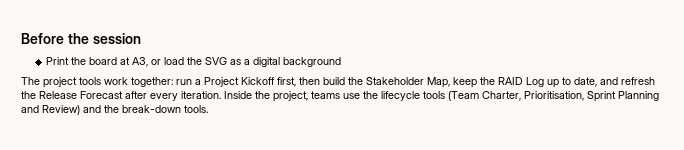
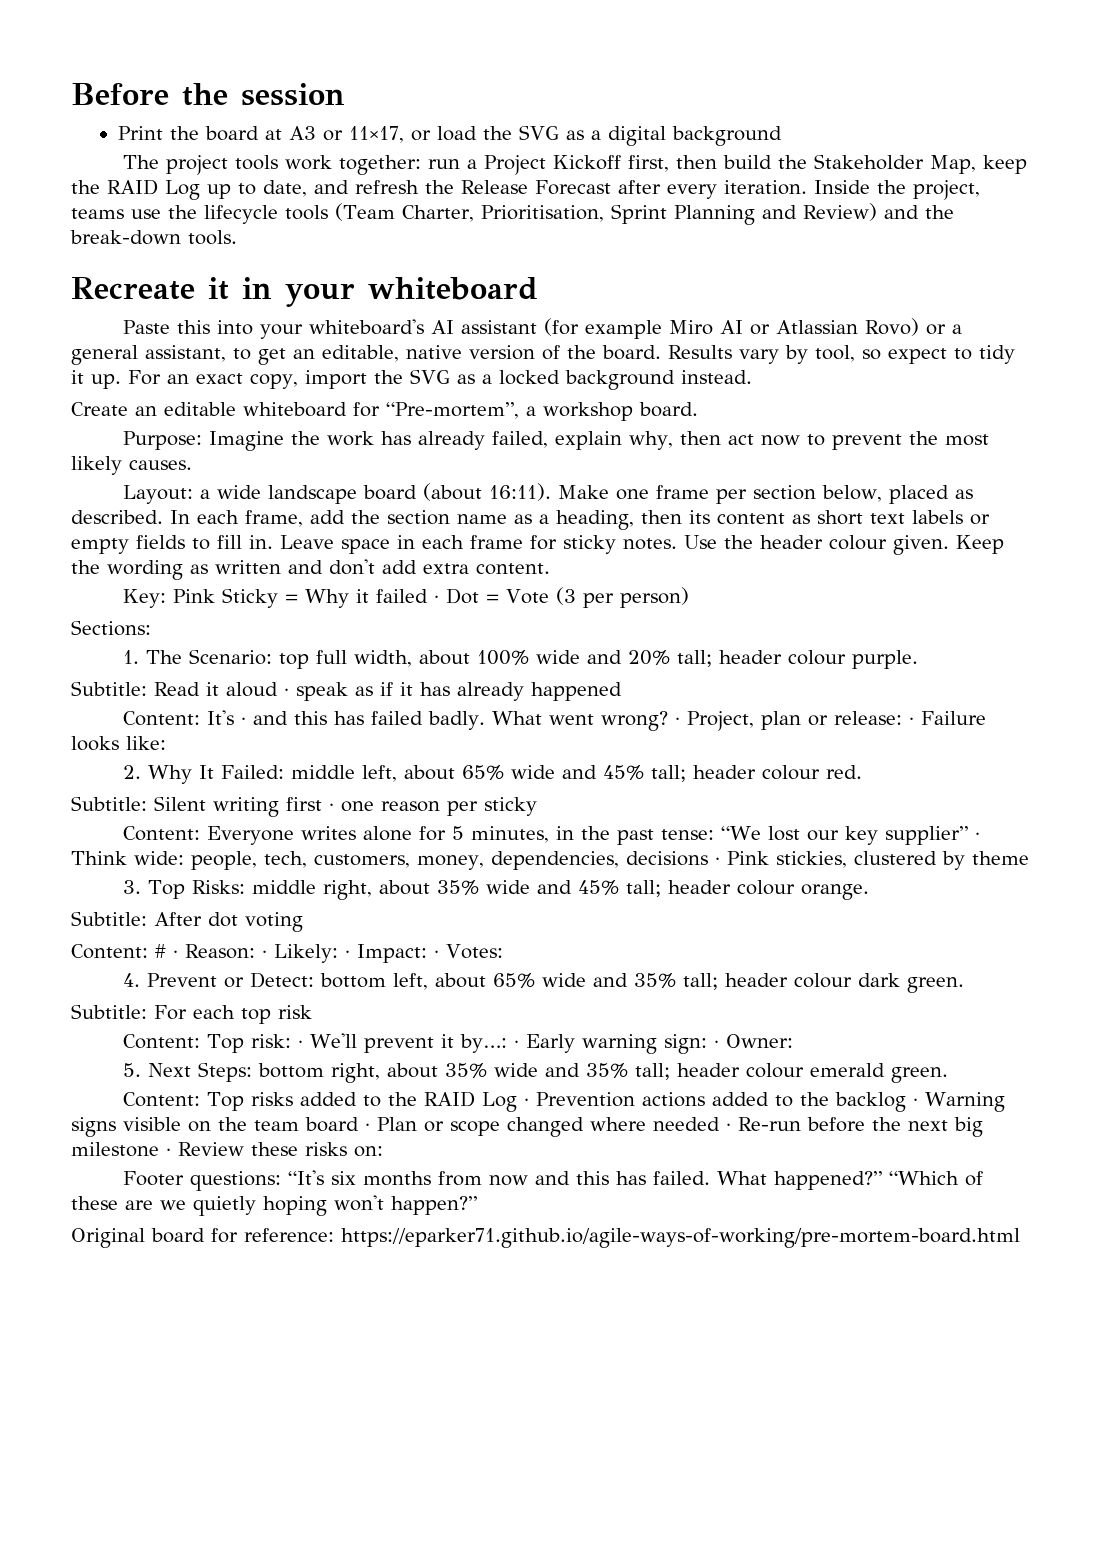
[131,57,148,67] A3, -> [288,126,404,143] A3 or 11×17,
(208, 109) none -> [71,277,538,307] [122,318,962,339] [71,345,1015,365] [71,369,752,390] [71,402,698,421] [122,431,989,451] [71,456,192,475] [122,483,973,504] [71,510,990,530] [71,535,1004,555] [71,559,550,580] [122,587,689,608] [71,620,151,636] [122,649,918,669] [71,681,622,701] [122,710,986,731] [71,736,166,751] [122,765,862,784] [71,796,537,817] [122,826,980,845] [71,851,1029,870] [122,880,869,900] [71,911,303,932] [71,944,503,963] [122,972,964,993] [71,1004,312,1024] [122,1033,793,1054] [122,1062,948,1083] [122,1091,1005,1112] [71,1117,983,1137] [71,1142,383,1157] [122,1170,983,1191] [71,1195,477,1216] [71,1228,1020,1248] // Recreate it in your whiteboard // Paste this into your whiteboard's AI assistant (for example Miro AI or Atlassian Rovo) or a general assistant, to get an editable, native version of the board. Results vary by tool, so expect to tidy it up. For an exact copy, import the SVG as a locked background instead. // Create an editable whiteboard for “Pre-mortem”, a workshop board. // Purpose: Imagine the work has already failed, explain why, then act now to prevent the most likely causes. // Layout: a wide landscape board (about 16:11). Make one frame per section below, placed as described. In each frame, add the section name as a heading, then its content as short text labels or empty fields to fill in. Leave space in each frame for sticky notes. Use the header colour given. Keep the wording as written and don't add extra content. // Key: Pink Sticky = Why it failed · Dot = Vote (3 per person) // Sections: // 1. The Scenario: top full width, about 100% wide and 20% tall; header colour purple. // Subtitle: Read it aloud · speak as if it has already happened // Content: It's · and this has failed badly. What went wrong? · Project, plan or release: · Failure looks like: // 2. Why It Failed: middle left, about 65% wide and 45% tall; header colour red. // Subtitle: Silent writing first · one reason per sticky // Content: Everyone writes alone for 5 minutes, in the past tense: “We lost our key supplier” · Think wide: people, tech, customers, money, dependencies, decisions · Pink stickies, clustered by theme // 3. Top Risks: middle right, about 35% wide and 45% tall; header colour orange. // Subtitle: After dot voting // Content: # · Reason: · Likely: · Impact: · Votes: // 4. Prevent or Detect: bottom left, about 65% wide and 35% tall; header colour dark green. // Subtitle: For each top risk // Content: Top risk: · We'll prevent it by…: · Early warning sign: · Owner: // 5. Next Steps: bottom right, about 35% wide and 35% tall; header colour emerald green. // Content: Top risks added to the RAID Log · Prevention actions added to the backlog · Warning signs visible on the team board · Plan or scope changed where needed · Re-run before the next big milestone · Review these risks on: // Footer questions: “It's six months from now and this has failed. What happened?” “Which of these are we quietly hoping won't happen?” // Original board for reference: https://eparker71.github.io/agile-ways-of-working/pre-mortem-board.html

